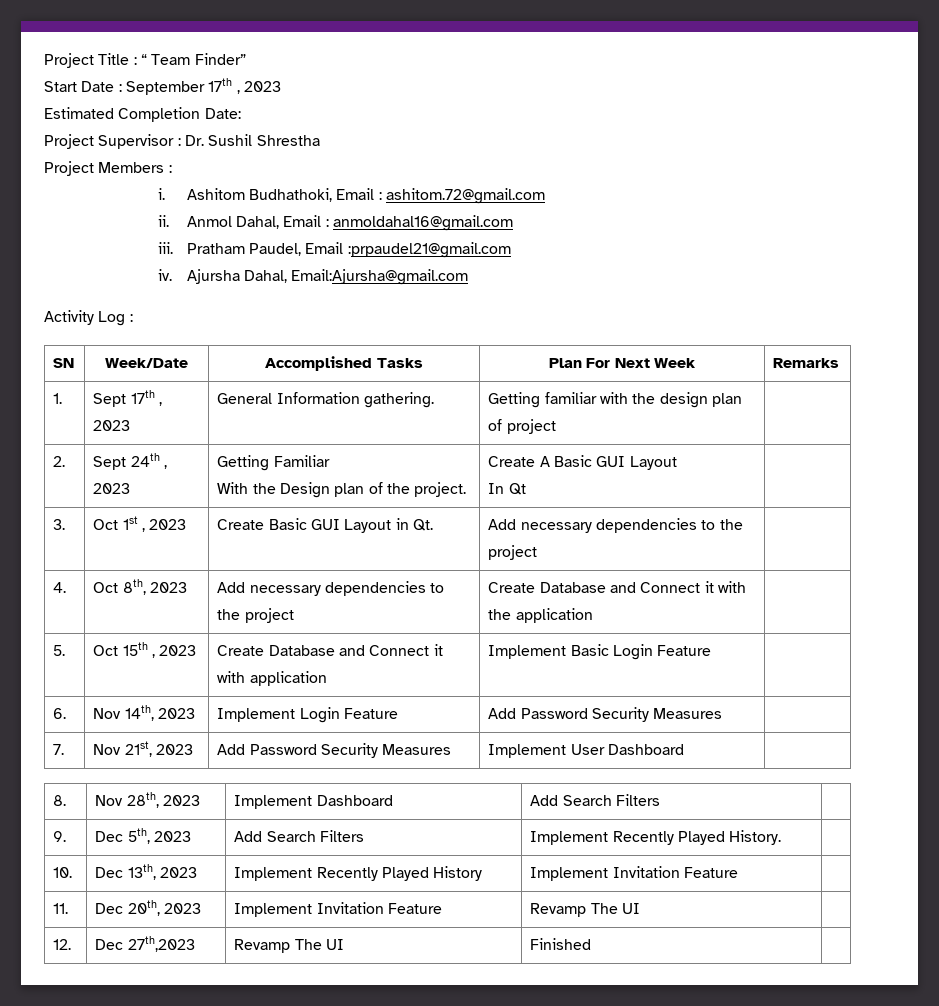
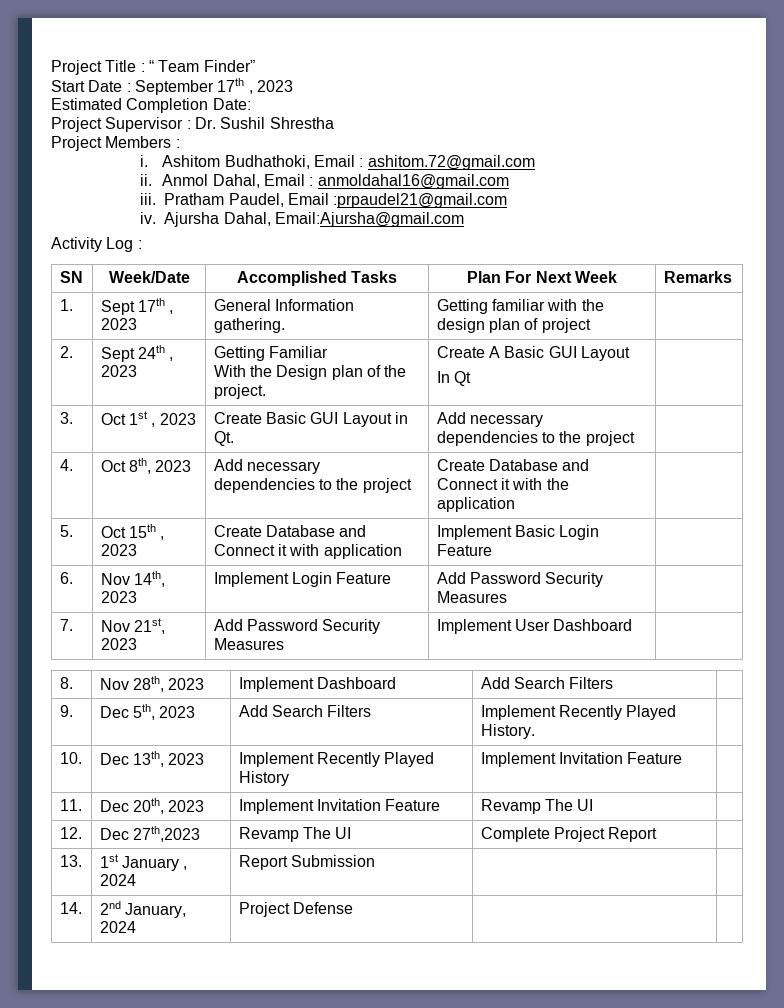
[530,938,592,950] Finished -> [480,827,658,842] [59,855,82,867] [99,854,188,871] [99,874,136,886] [238,855,376,870] [59,902,82,914] [99,901,187,918] [99,921,136,933] [238,902,354,917] Complete Project Report | // 13. | 1st January , 2024 | Report Submission | | // 14. | 2nd January, 2024 | Project Defense |

